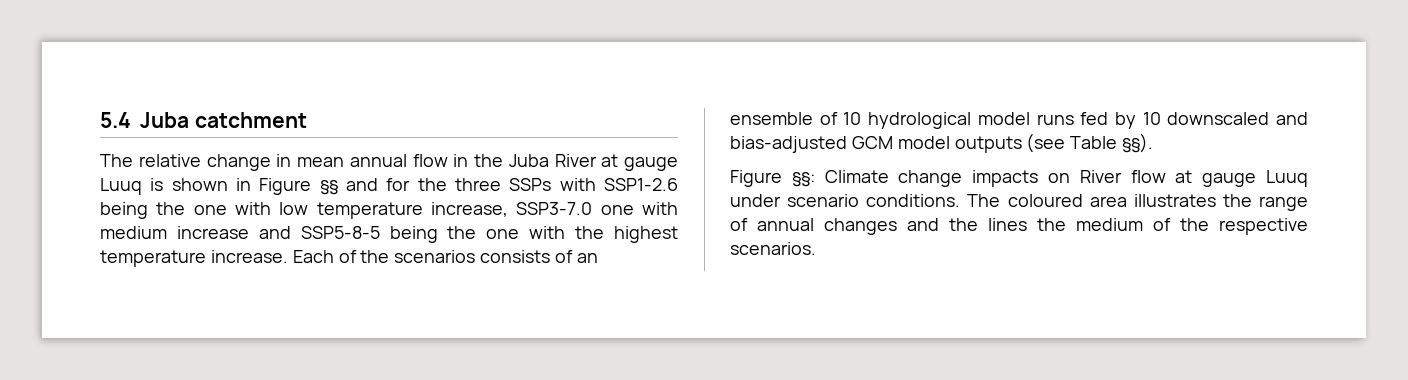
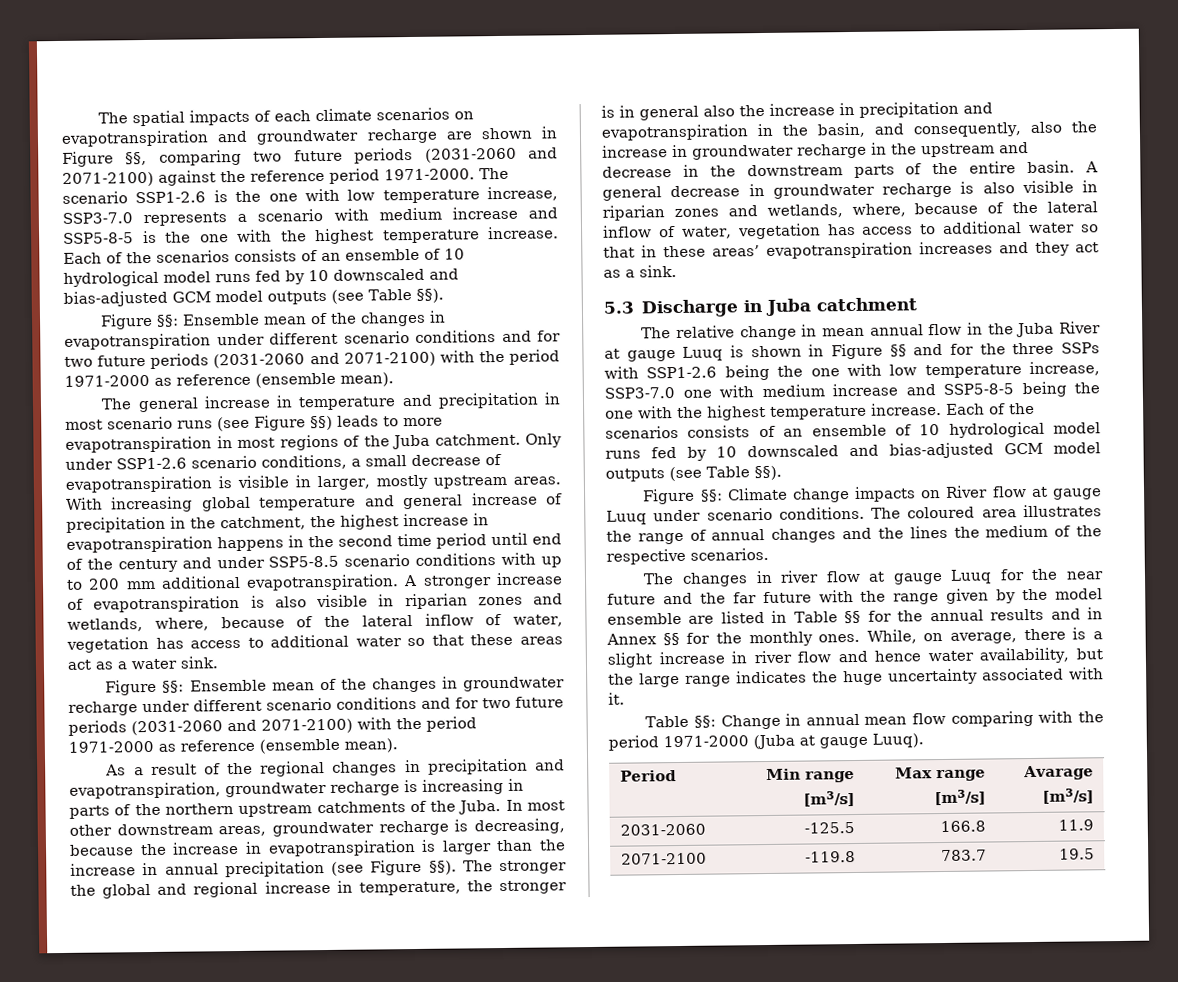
[100,112,131,128] 5.4 -> [98,107,475,127] [61,126,557,147] [62,147,558,167] [62,167,509,187] [62,186,558,204] [62,206,559,227] [63,226,559,245] [63,248,465,264] [63,268,459,287] [63,288,444,307] [100,310,447,330] [64,330,561,350] [64,349,560,369] [64,372,394,388] [101,392,561,413] [65,415,443,432] [65,433,562,453] [65,453,502,470] [65,474,561,493] [66,492,563,513] [66,513,489,533] [66,532,562,553] [66,552,563,573] [66,572,563,591] [67,593,563,613] [67,613,564,632] [66,633,563,653] [67,656,218,670] [105,676,566,696] [68,696,564,716] [68,716,477,736] [68,738,398,754] [105,758,566,777] [69,778,524,799] [69,799,565,819] [69,818,565,837] [69,839,566,857] [70,859,567,878] [70,880,567,899] [601,101,993,121] [601,121,1097,141] [602,141,1029,160] [602,160,1098,178] [602,180,1098,201] [602,201,1098,221] [602,221,1099,240] [603,241,1099,259] [603,264,677,278] [603,299,762,318] The spatial impacts of each climate scenarios on evapotranspiration and groundwater recharge are shown in Figure §§, comparing two future periods (2031-2060 and 2071-2100) against the reference period 1971-2000. The scenario SSP1-2.6 is the one with low temperature increase, SSP3-7.0 represents a scenario with medium increase and SSP5-8-5 is the one with the highest temperature increase. Each of the scenarios consists of an ensemble of 10 hydrological model runs fed by 10 downscaled and bias-adjusted GCM model outputs (see Table §§). // Figure §§: Ensemble mean of the changes in evapotranspiration under different scenario conditions and for two future periods (2031-2060 and 2071-2100) with the period 1971-2000 as reference (ensemble mean). // The general increase in temperature and precipitation in most scenario runs (see Figure §§) leads to more evapotranspiration in most regions of the Juba catchment. Only under SSP1-2.6 scenario conditions, a small decrease of evapotranspiration is visible in larger, mostly upstream areas. With increasing global temperature and general increase of precipitation in the catchment, the highest increase in evapotranspiration happens in the second time period until end of the century and under SSP5-8.5 scenario conditions with up to 200 mm additional evapotranspiration. A stronger increase of evapotranspiration is also visible in riparian zones and wetlands, where, because of the lateral inflow of water, vegetation has access to additional water so that these areas act as a water sink. // Figure §§: Ensemble mean of the changes in groundwater recharge under different scenario conditions and for two future periods (2031-2060 and 2071-2100) with the period 1971-2000 as reference (ensemble mean). // As a result of the regional changes in precipitation and evapotranspiration, groundwater recharge is increasing in parts of the northern upstream catchments of the Juba. In most other downstream areas, groundwater recharge is decreasing, because the increase in evapotranspiration is larger than the increase in annual precipitation (see Figure §§). The stronger the global and regional increase in temperature, the stronger is in general also the increase in precipitation and evapotranspiration in the basin, and consequently, also the increase in groundwater recharge in the upstream and decrease in the downstream parts of the entire basin. A general decrease in groundwater recharge is also visible in riparian zones and wetlands, where, because of the lateral inflow of water, vegetation has access to additional water so that in these areas’ evapotranspiration increases and they act as a sink. // 5.3 Discharge in
(816, 248) none -> [643,568,1104,587] [607,588,1103,605] [607,607,1103,625] [606,627,1103,647] [607,647,1103,668] [608,667,1104,688] [608,692,625,705] [645,710,1104,730] [608,733,924,751] [620,770,678,782] [765,768,855,783] [802,791,855,807] [894,767,986,782] [933,789,986,806] [1022,765,1094,781] [1041,788,1094,804] [620,823,707,836] [803,822,855,834] [939,820,986,833] [1057,819,1094,831] [621,852,708,865] [804,851,856,863] [940,849,987,862] [1058,848,1095,860] // The changes in river flow at gauge Luuq for the near future and the far future with the range given by the model ensemble are listed in Table §§ for the annual results and in Annex §§ for the monthly ones. While, on average, there is a slight increase in river flow and hence water availability, but the large range indicates the huge uncertainty associated with it. // Table §§: Change in annual mean flow comparing with the period 1971-2000 (Juba at gauge Luuq). // Period | Min range // [m3/s] | Max range // [m3/s] | Avarage // [m3/s] // 2031-2060 | -125.5 | 166.8 | 11.9 // 2071-2100 | -119.8 | 783.7 | 19.5

